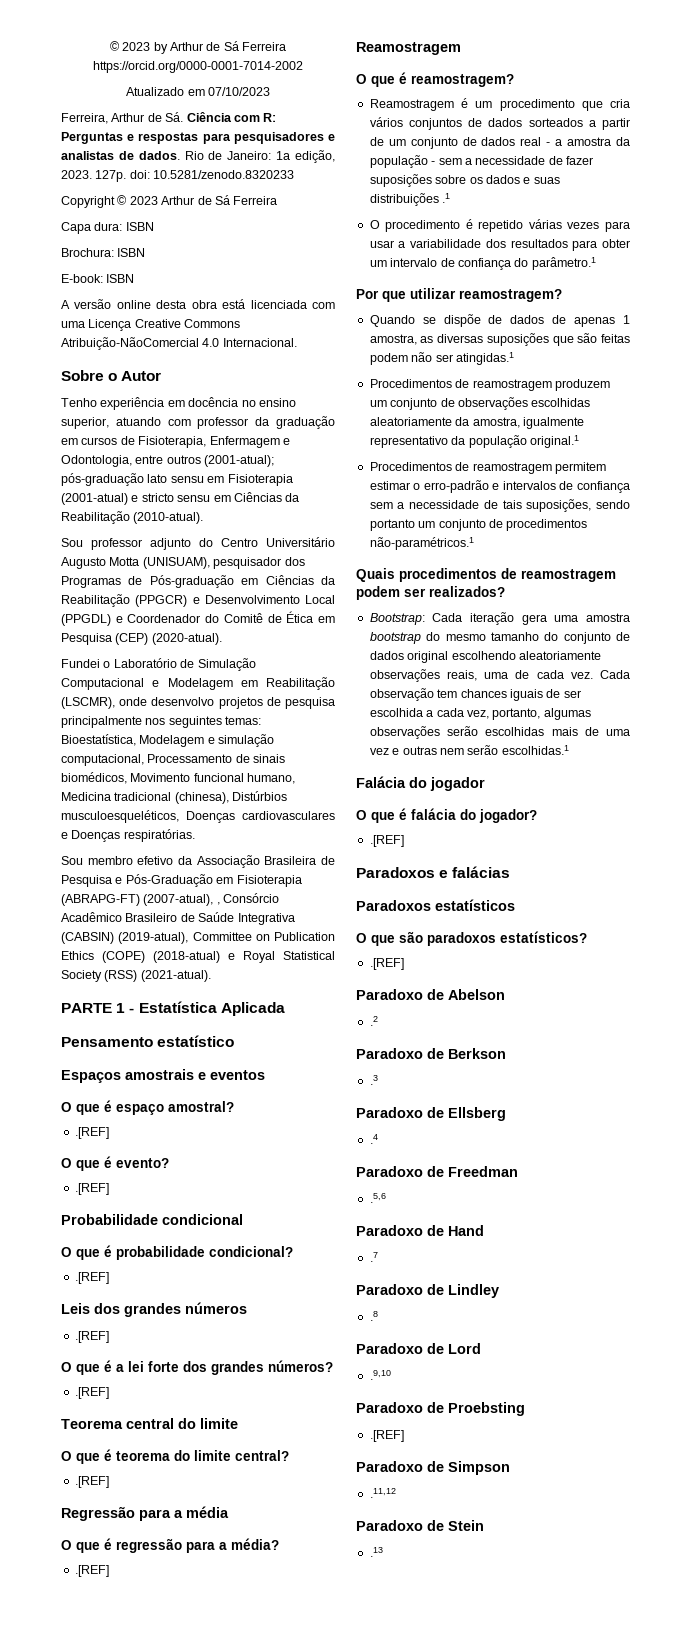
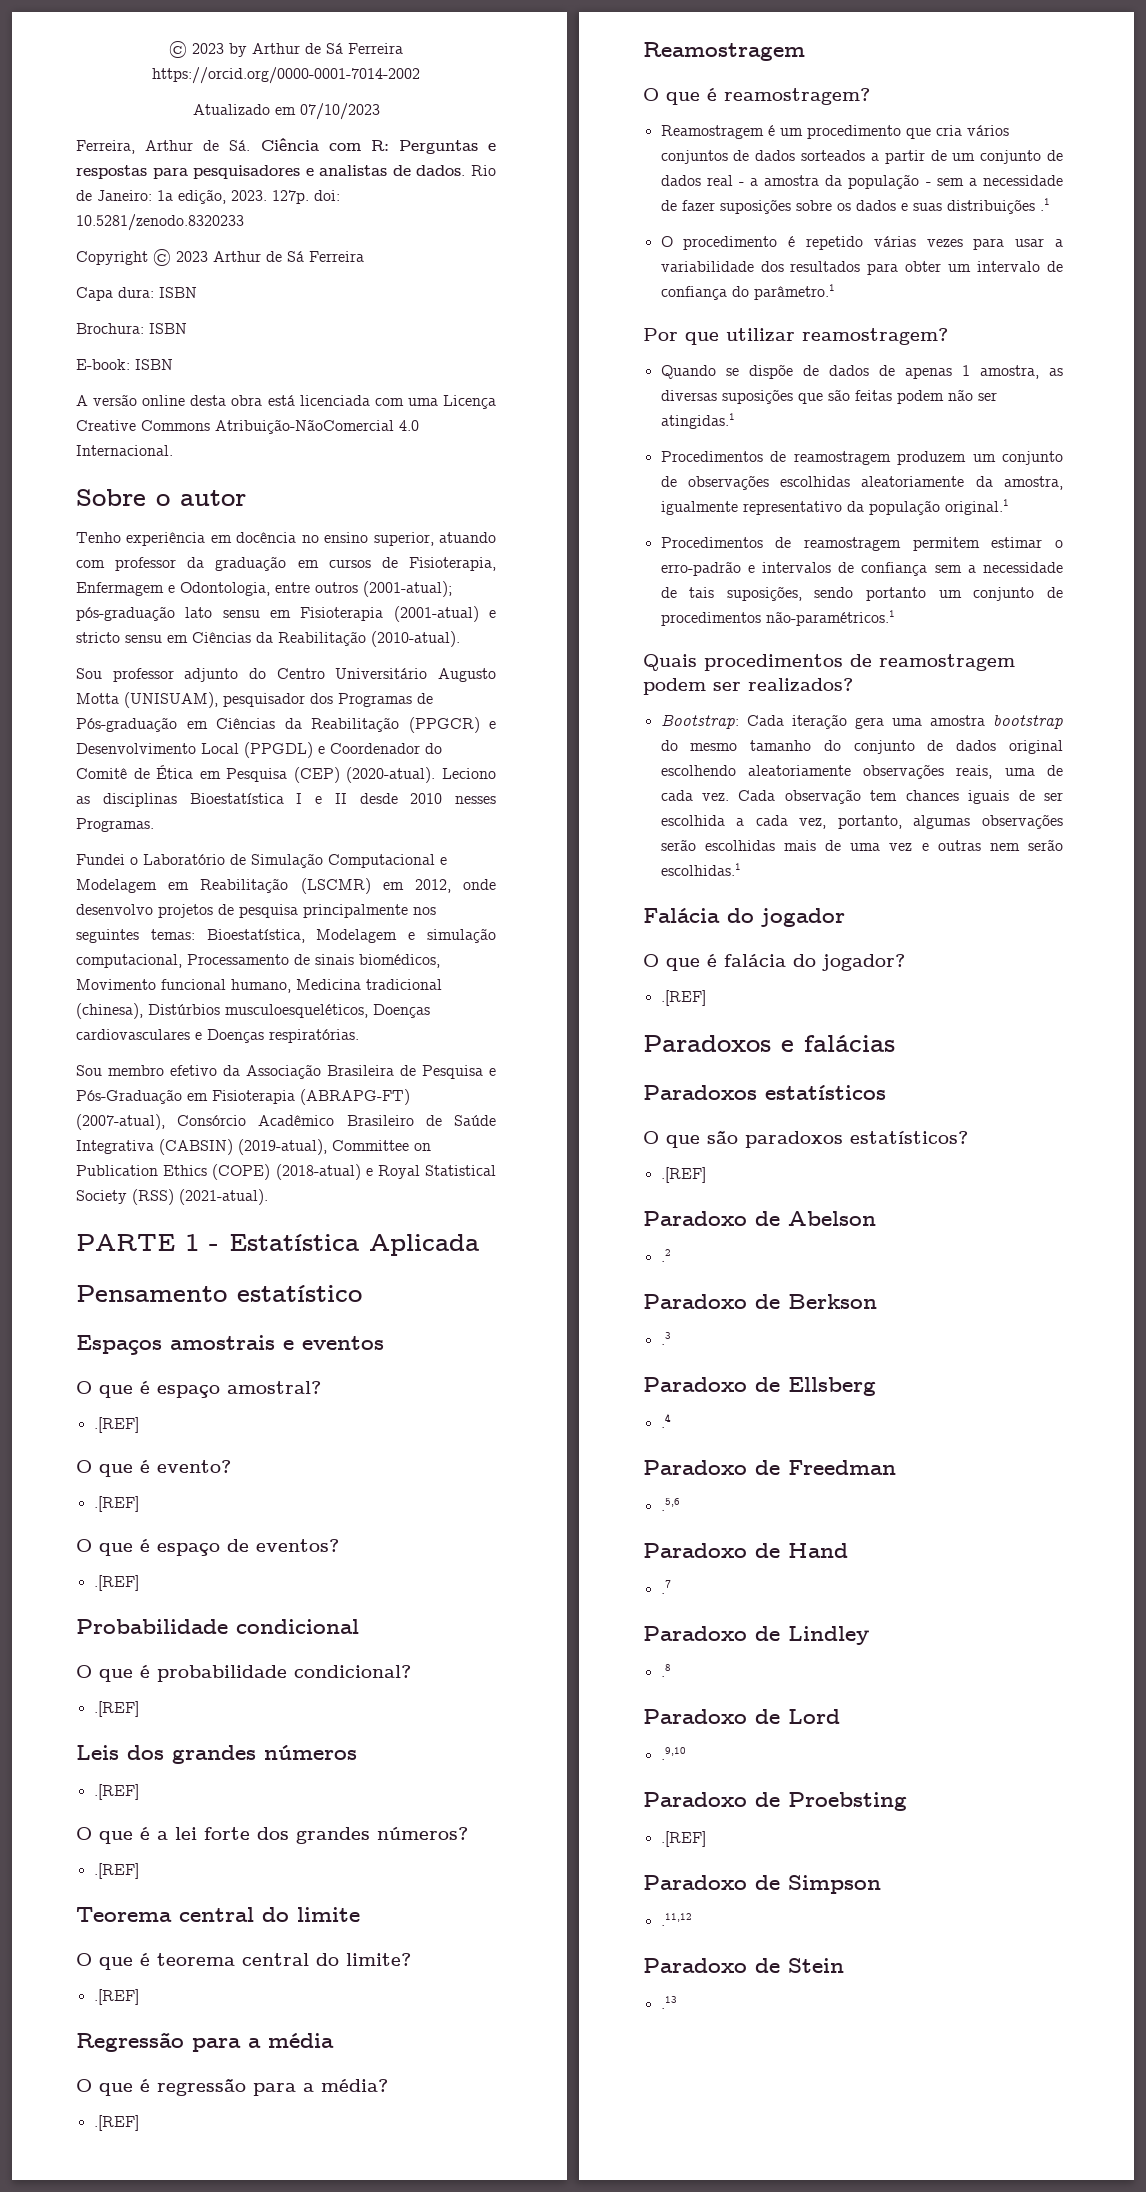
[121,371,162,381] Autor -> [180,490,246,506] autor
(222, 639) none -> [442,768,496,779] [76,793,496,807] [76,818,154,832] Leciono as disciplinas Bioestatística I e II desde 2010 nesses Programas.
[61,697,115,709] (LSCMR), -> [300,878,451,894] (LSCMR) em 2012,
[216,902,220,905] , -> (165, 1122) none
(109, 1189) none -> [76,1539,339,1556] [93,1575,139,1591] // O que é espaço de eventos? // .[REF]
[174,1450,289,1461] do limite central? -> [242,1953,411,1966] central do limite?

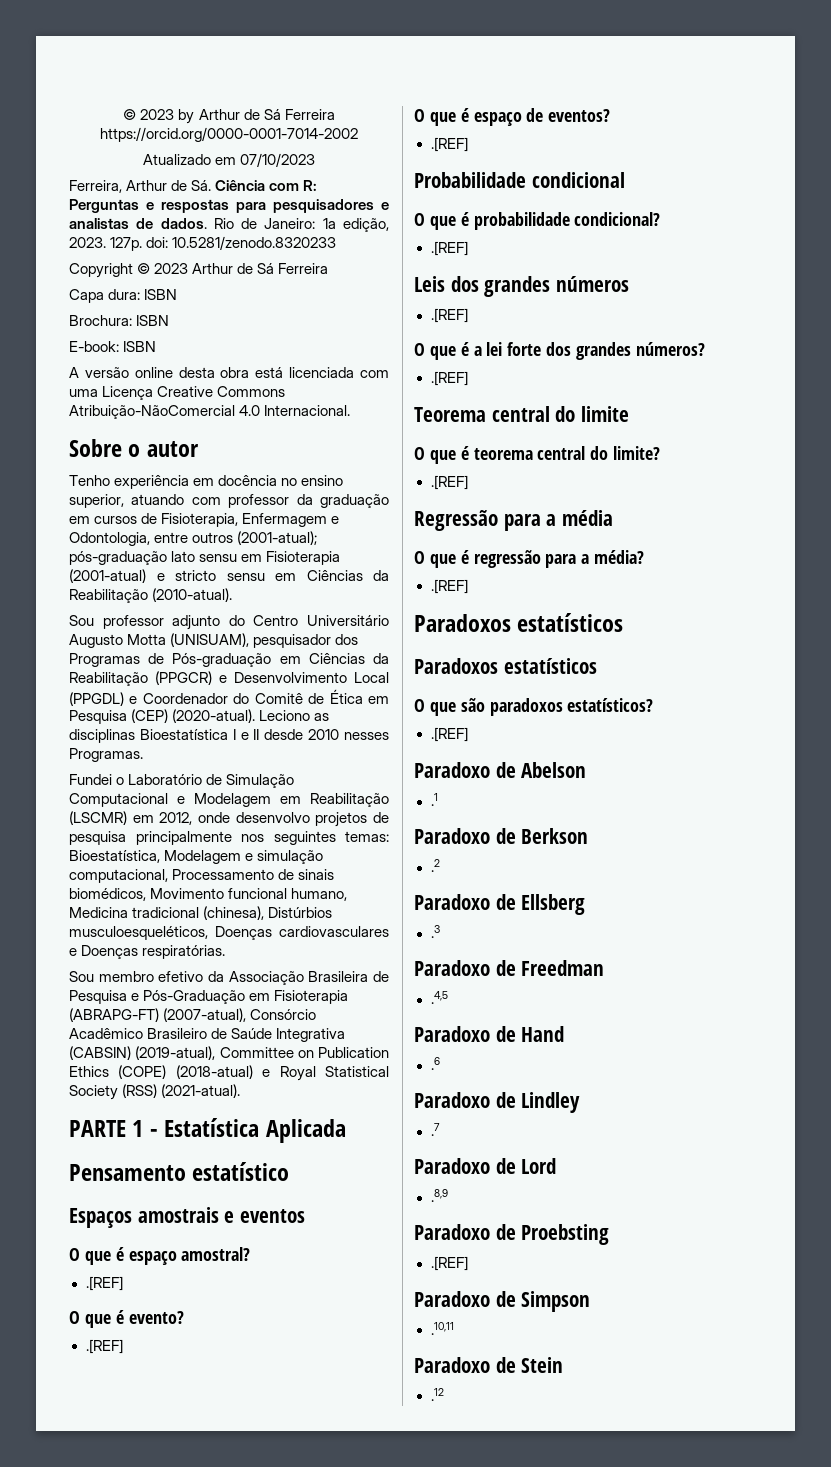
[643,42,805,61] [643,88,870,105] [660,125,1009,139] [660,150,1063,164] [660,174,1063,189] [660,198,1050,214] [660,236,1063,250] [660,261,1063,275] [660,284,835,300] [643,328,948,345] [660,364,1063,379] [660,389,997,404] [660,413,735,429] [660,451,1063,465] [660,475,1063,490] [660,499,1009,515] [660,537,1063,551] [660,561,1063,576] [660,586,1063,601] [660,610,895,626] [643,654,1015,671] [643,678,853,695] [660,714,1063,729] [660,740,1063,754] [660,764,1063,779] [660,789,1063,804] [660,814,1063,829] [660,839,1063,851] [660,863,741,876] [643,908,845,927] [643,954,905,971] [660,990,706,1006] [643,1035,895,1052] // Reamostragem // O que é reamostragem? // Reamostragem é um procedimento que cria vários conjuntos de dados sorteados a partir de um conjunto de dados real - a amostra da população - sem a necessidade de fazer suposições sobre os dados e suas distribuições .1 // O procedimento é repetido várias vezes para usar a variabilidade dos resultados para obter um intervalo de confiança do parâmetro.1 // Por que utilizar reamostragem? // Quando se dispõe de dados de apenas 1 amostra, as diversas suposições que são feitas podem não ser atingidas.1 // Procedimentos de reamostragem produzem um conjunto de observações escolhidas aleatoriamente da amostra, igualmente representativo da população original.1 // Procedimentos de reamostragem permitem estimar o erro-padrão e intervalos de confiança sem a necessidade de tais suposições, sendo portanto um conjunto de procedimentos não-paramétricos.1 // Quais procedimentos de reamostragem podem ser realizados? // Bootstrap: Cada iteração gera uma amostra bootstrap do mesmo tamanho do conjunto de dados original escolhendo aleatoriamente observações reais, uma de cada vez. Cada observação tem chances iguais de ser escolhida a cada vez, portanto, algumas observações serão escolhidas mais de uma vez e outras nem serão escolhidas.1 // Falácia do jogador // O que é falácia do jogador? // .[REF] // Paradoxos e falácias -> [414,613,624,632] // Paradoxos estatísticos
[660,1249,671,1262] .2 -> [430,793,438,806] .1
[660,1332,671,1345] .3 -> [430,859,440,872] .2
[660,1413,671,1428] .4 -> [430,925,440,938] .3
[660,1498,680,1511] .5,6 -> [430,991,448,1004] .4,5
[660,1580,671,1594] .7 -> [430,1057,440,1070] .6
[660,1664,671,1677] .8 -> [430,1123,440,1136] .7
[660,1747,686,1760] .9,10 -> [430,1189,448,1202] .8,9
[660,1913,692,1926] .11,12 -> [430,1322,454,1335] .10,11
[660,1996,677,2009] .13 -> [430,1388,444,1401] .12

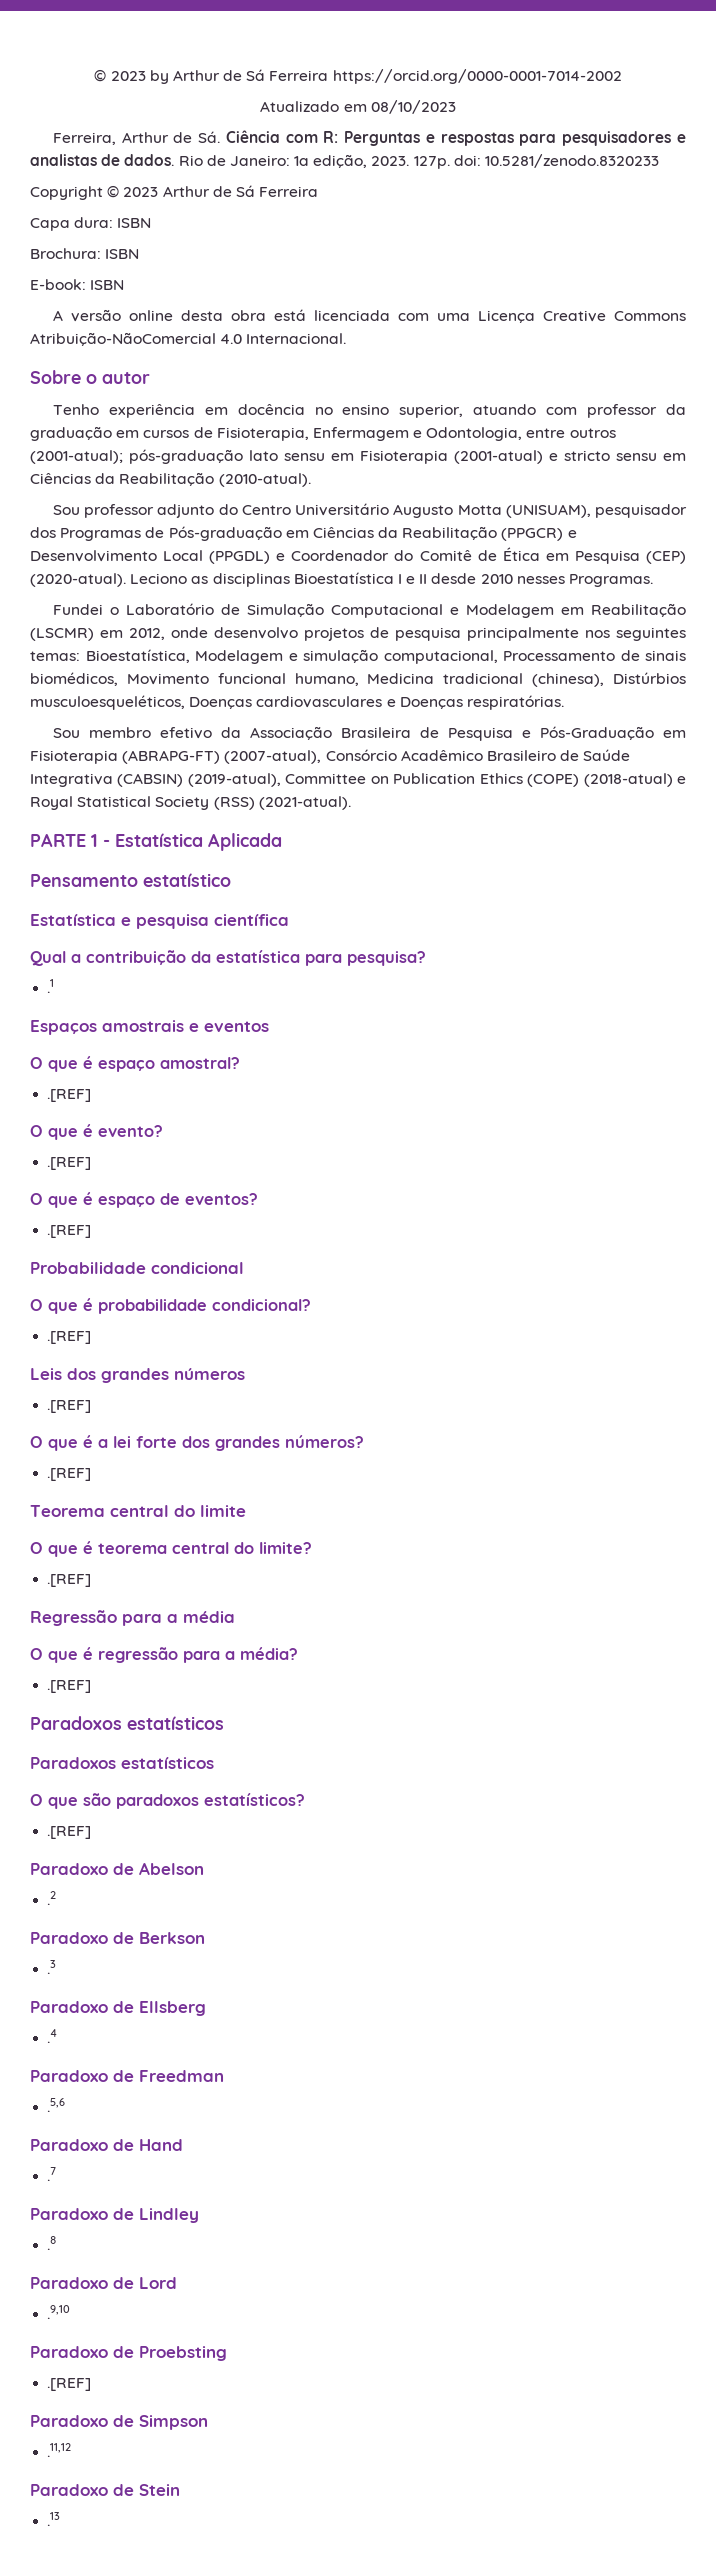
[240,153,316,167] 07/10/2023 -> [370,100,456,114] 08/10/2023
(290, 1171) none -> [30,914,289,929] [30,950,426,966] [47,979,55,993] // Estatística e pesquisa científica // Qual a contribuição da estatística para pesquisa? // .1
[430,793,438,806] .1 -> [47,1891,57,1905] .2
[430,859,440,872] .2 -> [47,1960,57,1974] .3
[430,925,440,938] .3 -> [47,2029,58,2043] .4
[430,991,448,1004] .4,5 -> [47,2098,66,2112] .5,6
[430,1057,440,1070] .6 -> [47,2167,57,2181] .7
[430,1123,440,1136] .7 -> [47,2236,57,2250] .8
[430,1189,448,1202] .8,9 -> [47,2305,71,2319] .9,10
[430,1322,454,1335] .10,11 -> [47,2443,72,2457] .11,12
[430,1388,444,1401] .12 -> [47,2512,61,2526] .13

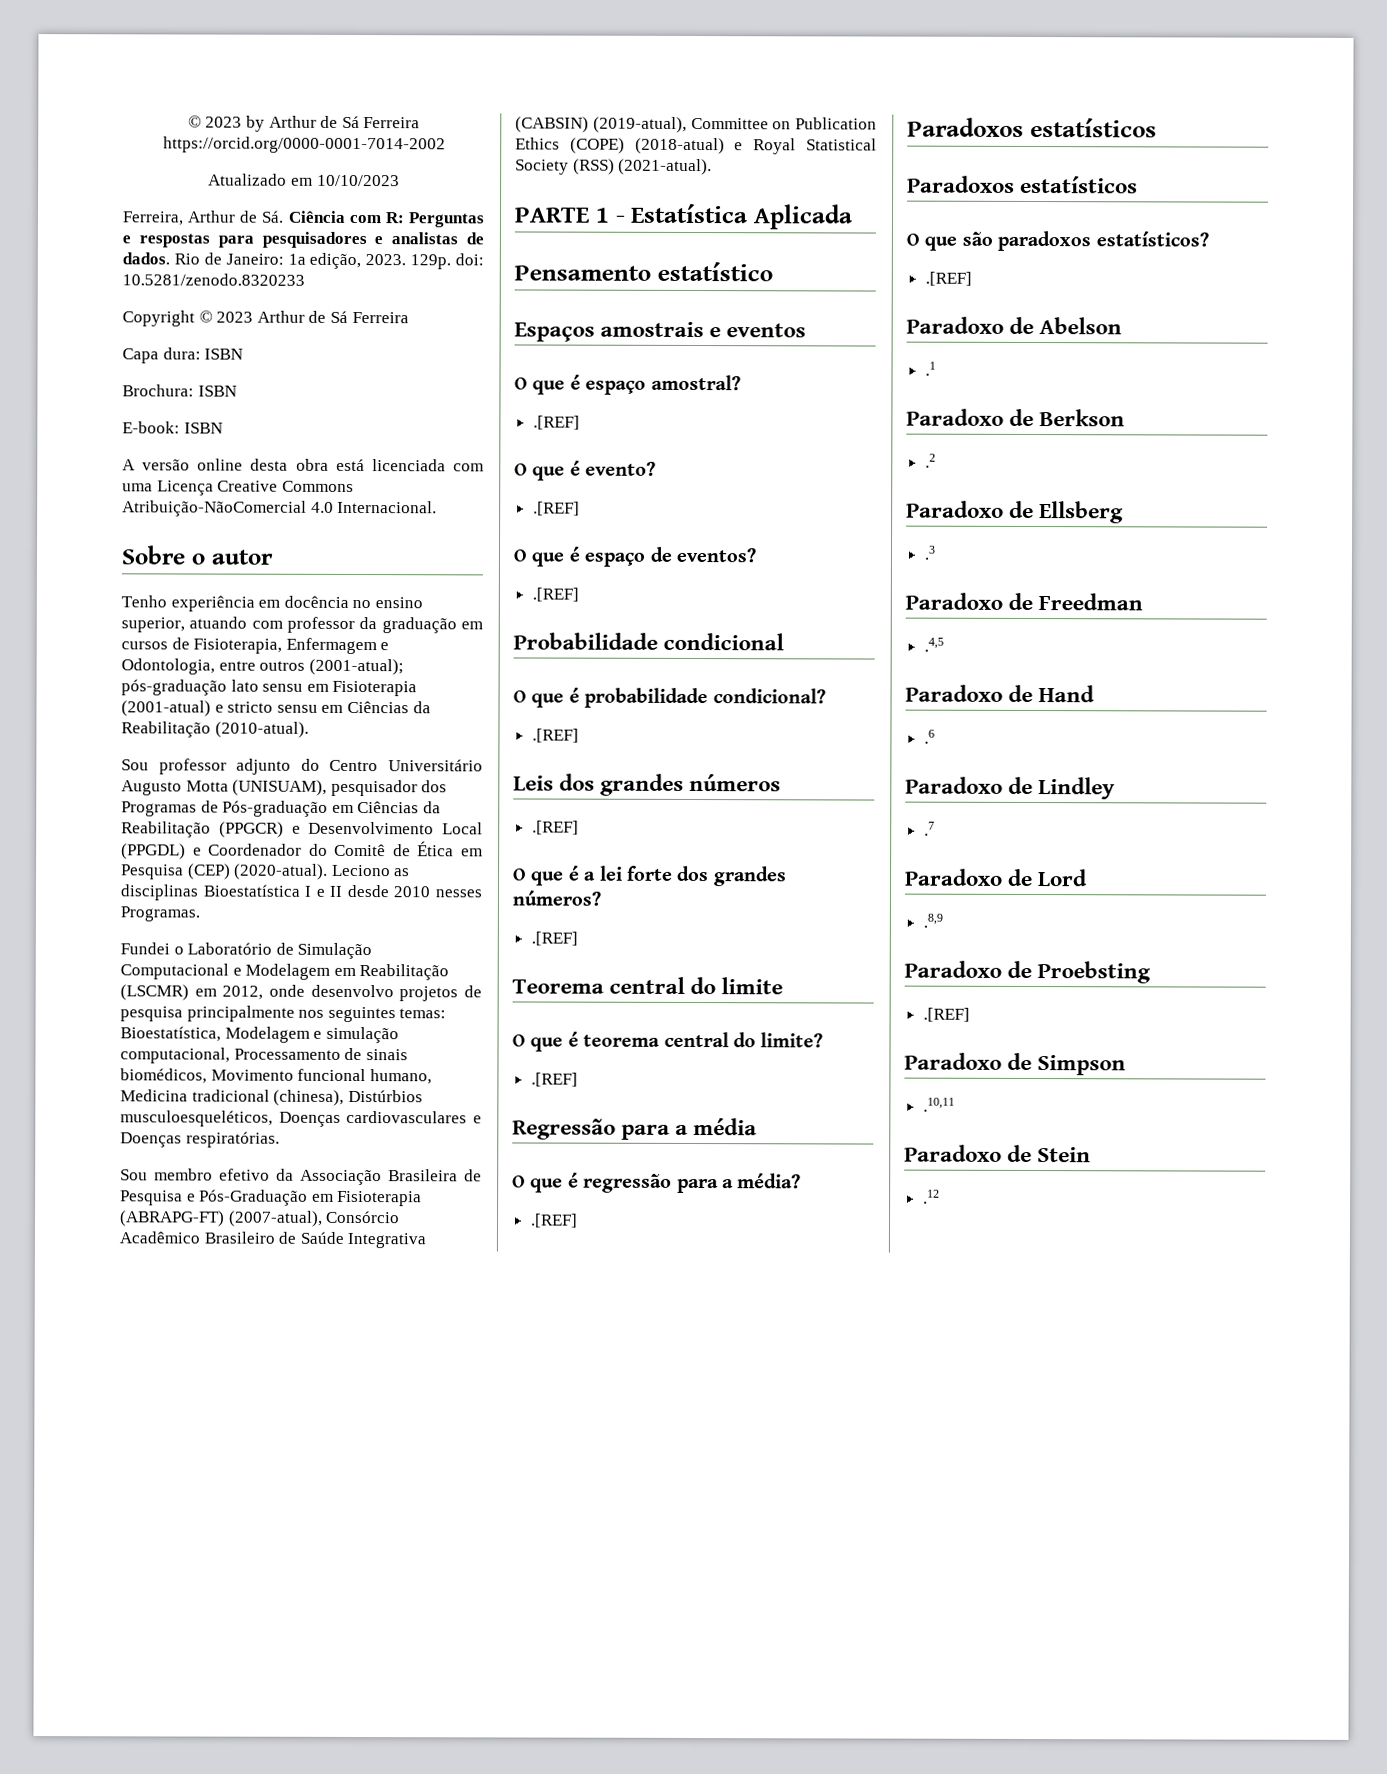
[370,100,456,114] 08/10/2023 -> [316,174,400,187] 10/10/2023
[413,156,450,169] 127p. -> [410,254,452,270] 129p.
[30,914,289,929] [30,950,426,966] [47,979,55,993] // Estatística e pesquisa científica // Qual a contribuição da estatística para pesquisa? // .1 -> (773, 271) none
[47,1891,57,1905] .2 -> [924,361,936,376] .1
[47,1960,57,1974] .3 -> [924,453,936,468] .2
[47,2029,58,2043] .4 -> [923,545,936,560] .3
[47,2098,66,2112] .5,6 -> [923,637,944,652] .4,5
[47,2167,57,2181] .7 -> [923,729,935,744] .6
[47,2236,57,2250] .8 -> [923,821,935,836] .7
[47,2305,71,2319] .9,10 -> [922,913,943,928] .8,9
[47,2443,72,2457] .11,12 -> [922,1097,955,1112] .10,11
[47,2512,61,2526] .13 -> [922,1189,940,1204] .12

